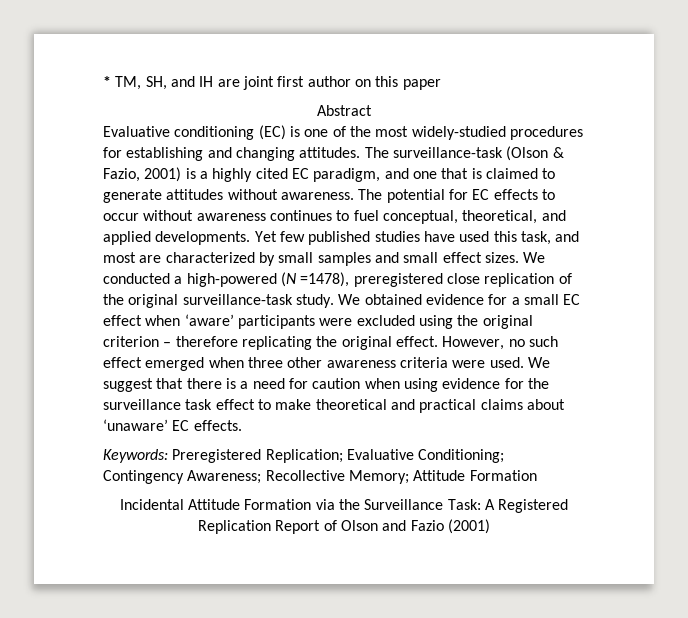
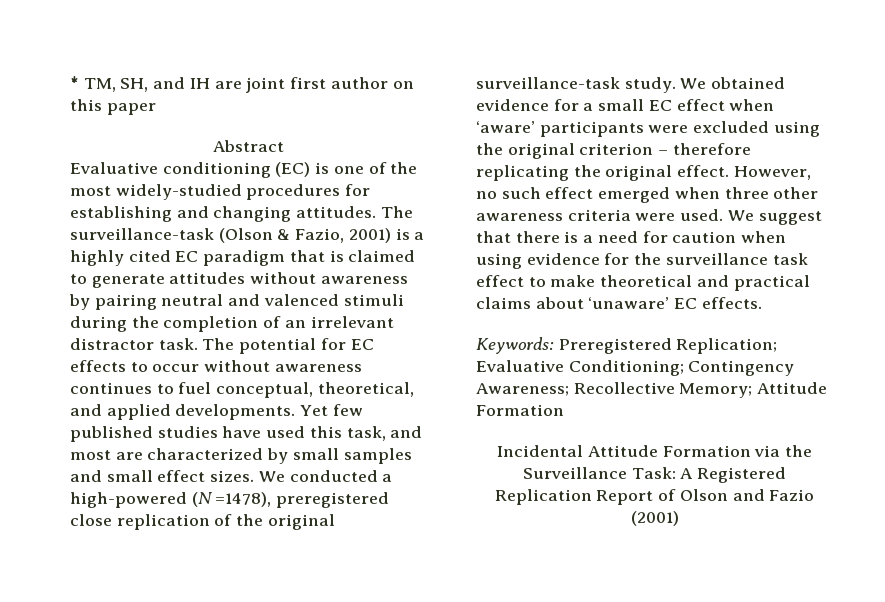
[313,168,437,182] paradigm, and one -> [203,250,286,266] paradigm
[280,192,354,200] awareness. -> [320,276,408,284] [69,294,404,310] [70,316,394,332] [70,338,198,350] awareness by pairing neutral and valenced stimuli during the completion of an irrelevant distractor task.

